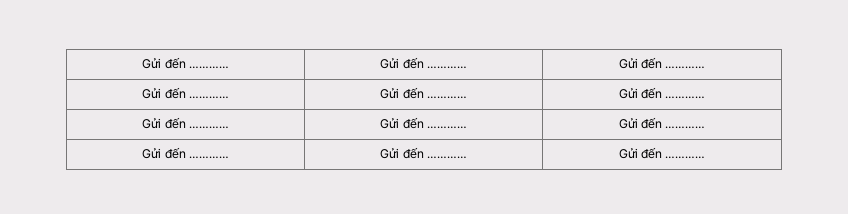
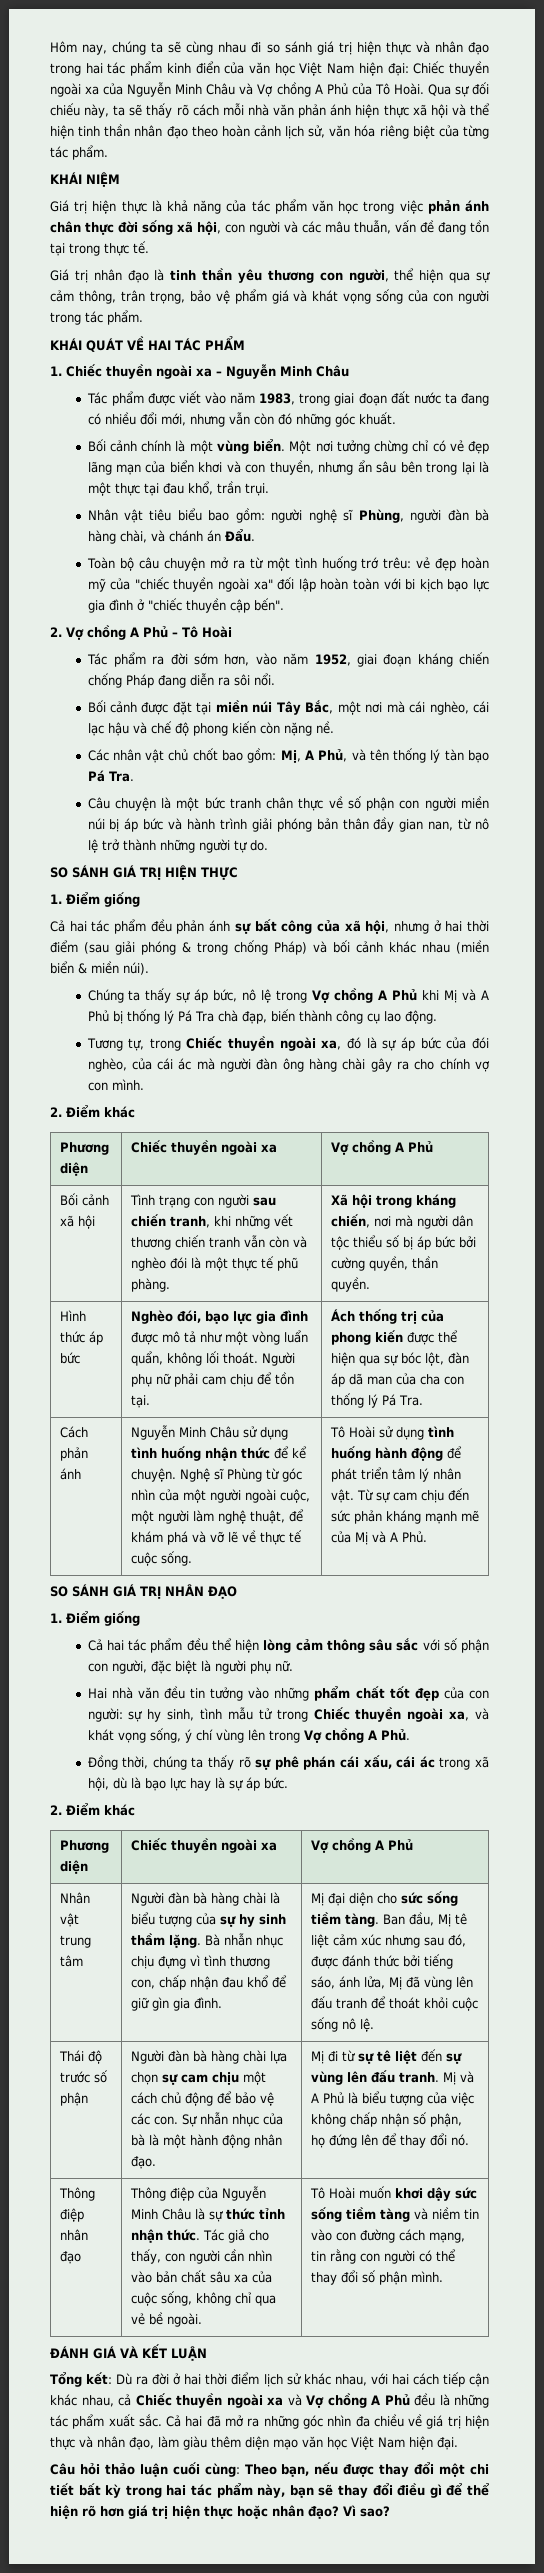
[142,57,229,69] [380,57,467,69] [618,57,706,69] [142,87,229,99] [380,87,467,99] [618,87,706,99] [142,117,229,129] [380,117,467,129] [618,117,706,129] [142,147,229,159] [380,147,467,159] [618,147,706,159] Gửi đến ………… | Gửi đến ………… | Gửi đến ………… // Gửi đến ………… | Gửi đến ………… | Gửi đến ………… // Gửi đến ………… | Gửi đến ………… | Gửi đến ………… // Gửi đến ………… | Gửi đến ………… | Gửi đến ………… -> [50,41,489,55] [50,61,490,76] [50,82,489,97] [50,103,491,118] [50,124,489,139] [50,145,108,160] [50,172,120,187] [50,199,489,214] [50,220,489,235] [50,241,149,256] [50,268,490,283] [50,289,489,304] [50,310,143,325] [50,336,245,352] [50,364,349,379] [86,391,489,406] [87,412,396,427] [87,439,489,454] [87,460,489,475] [87,481,269,496] [87,508,489,523] [87,529,255,544] [86,556,489,571] [87,577,490,592] [87,598,284,613] [50,625,232,640] [86,652,489,667] [87,673,275,688] [87,700,489,715] [87,721,334,736] [87,748,490,763] [87,770,135,782] [87,796,489,811] [87,817,490,832] [87,839,268,853] [50,865,238,880] [50,892,140,907] [50,919,489,934] [50,940,489,955] [50,961,149,975] [87,988,489,1003] [87,1009,438,1024] [86,1036,490,1051] [87,1058,490,1072] [87,1079,144,1091] [50,1105,135,1118] [59,1142,109,1155] [59,1162,88,1176] [130,1140,277,1155] [330,1140,433,1155] [59,1193,109,1206] [59,1215,95,1229] [129,1194,276,1208] [130,1214,293,1229] [130,1235,307,1250] [130,1256,298,1271] [130,1278,170,1292] [330,1194,456,1208] [330,1214,473,1229] [330,1235,476,1250] [330,1256,438,1271] [330,1277,370,1292] [59,1310,86,1321] [59,1331,103,1345] [59,1352,80,1364] [130,1310,308,1324] [130,1330,308,1345] [130,1351,295,1366] [130,1372,294,1387] [130,1395,150,1408] [330,1309,444,1324] [330,1330,458,1345] [330,1352,469,1366] [330,1373,464,1387] [330,1393,423,1408] [59,1426,88,1438] [59,1447,88,1461] [59,1468,81,1480] [130,1425,288,1440] [130,1446,307,1461] [130,1468,302,1482] [130,1489,310,1503] [130,1509,304,1524] [130,1530,302,1545] [130,1551,192,1566] [329,1426,454,1440] [330,1446,462,1461] [330,1467,461,1482] [330,1488,469,1503] [330,1510,479,1524] [330,1531,427,1545] [50,1584,237,1599] [50,1611,140,1626] [87,1638,489,1653] [87,1660,293,1674] [87,1686,490,1701] [87,1707,490,1722] [87,1728,410,1743] [87,1755,490,1770] [87,1777,288,1791] [50,1803,135,1816] [59,1840,109,1853] [59,1860,88,1874] [130,1838,277,1853] [310,1838,413,1853] [59,1892,90,1904] [59,1913,79,1927] [59,1935,91,1948] [59,1955,83,1967] [130,1892,280,1906] [130,1912,286,1927] [130,1933,283,1948] [130,1955,270,1969] [130,1975,287,1990] [130,1997,222,2011] [310,1891,458,1906] [310,1912,467,1927] [310,1934,466,1948] [310,1954,453,1969] [310,1976,473,1990] [310,1996,478,2011] [310,2017,374,2032] [58,2050,102,2064] [59,2070,108,2083] [59,2092,88,2106] [130,2050,287,2064] [130,2071,266,2085] [130,2091,274,2106] [130,2112,283,2127] [130,2134,282,2148] [130,2156,156,2169] [310,2049,462,2064] [310,2070,474,2085] [310,2091,474,2106] [310,2112,462,2127] [310,2133,469,2148] [58,2187,95,2201] [59,2208,84,2222] [59,2229,88,2241] [59,2251,81,2264] [129,2186,266,2201] [130,2208,285,2222] [130,2229,269,2243] [130,2249,272,2264] [130,2270,272,2283] [130,2291,276,2306] [130,2312,202,2327] [309,2186,477,2201] [310,2207,479,2222] [310,2229,465,2243] [310,2249,456,2264] [310,2270,443,2285] [50,2344,207,2361] [50,2372,490,2387] [50,2393,489,2408] [50,2414,490,2429] [50,2436,458,2450] [50,2462,489,2477] [50,2483,490,2498] [50,2505,390,2519] Hôm nay, chúng ta sẽ cùng nhau đi so sánh giá trị hiện thực và nhân đạo trong hai tác phẩm kinh điển của văn học Việt Nam hiện đại: Chiếc thuyền ngoài xa của Nguyễn Minh Châu và Vợ chồng A Phủ của Tô Hoài. Qua sự đối chiếu này, ta sẽ thấy rõ cách mỗi nhà văn phản ánh hiện thực xã hội và thể hiện tinh thần nhân đạo theo hoàn cảnh lịch sử, văn hóa riêng biệt của từng tác phẩm. // KHÁI NIỆM // Giá trị hiện thực là khả năng của tác phẩm văn học trong việc phản ánh chân thực đời sống xã hội, con người và các mâu thuẫn, vấn đề đang tồn tại trong thực tế. // Giá trị nhân đạo là tinh thần yêu thương con người, thể hiện qua sự cảm thông, trân trọng, bảo vệ phẩm giá và khát vọng sống của con người trong tác phẩm. // KHÁI QUÁT VỀ HAI TÁC PHẨM // 1. Chiếc thuyền ngoài xa – Nguyễn Minh Châu // Tác phẩm được viết vào năm 1983, trong giai đoạn đất nước ta đang có nhiều đổi mới, nhưng vẫn còn đó những góc khuất. // Bối cảnh chính là một vùng biển. Một nơi tưởng chừng chỉ có vẻ đẹp lãng mạn của biển khơi và con thuyền, nhưng ẩn sâu bên trong lại là một thực tại đau khổ, trần trụi. // Nhân vật tiêu biểu bao gồm: người nghệ sĩ Phùng, người đàn bà hàng chài, và chánh án Đẩu. // Toàn bộ câu chuyện mở ra từ một tình huống trớ trêu: vẻ đẹp hoàn mỹ của "chiếc thuyền ngoài xa" đối lập hoàn toàn với bi kịch bạo lực gia đình ở "chiếc thuyền cập bến". // 2. Vợ chồng A Phủ – Tô Hoài // Tác phẩm ra đời sớm hơn, vào năm 1952, giai đoạn kháng chiến chống Pháp đang diễn ra sôi nổi. // Bối cảnh được đặt tại miền núi Tây Bắc, một nơi mà cái nghèo, cái lạc hậu và chế độ phong kiến còn nặng nề. // Các nhân vật chủ chốt bao gồm: Mị, A Phủ, và tên thống lý tàn bạo Pá Tra. // Câu chuyện là một bức tranh chân thực về số phận con người miền núi bị áp bức và hành trình giải phóng bản thân đầy gian nan, từ nô lệ trở thành những người tự do. // SO SÁNH GIÁ TRỊ HIỆN THỰC // 1. Điểm giống // Cả hai tác phẩm đều phản ánh sự bất công của xã hội, nhưng ở hai thời điểm (sau giải phóng & trong chống Pháp) và bối cảnh khác nhau (miền biển & miền núi). // Chúng ta thấy sự áp bức, nô lệ trong Vợ chồng A Phủ khi Mị và A Phủ bị thống lý Pá Tra chà đạp, biến thành công cụ lao động. // Tương tự, trong Chiếc thuyền ngoài xa, đó là sự áp bức của đói nghèo, của cái ác mà người đàn ông hàng chài gây ra cho chính vợ con mình. // 2. Điểm khác // Phương diện | Chiếc thuyền ngoài xa | Vợ chồng A Phủ // Bối cảnh xã hội | Tình trạng con người sau chiến tranh, khi những vết thương chiến tranh vẫn còn và nghèo đói là một thực tế phũ phàng. | Xã hội trong kháng chiến, nơi mà người dân tộc thiểu số bị áp bức bởi cường quyền, thần quyền. // Hình thức áp bức | Nghèo đói, bạo lực gia đình được mô tả như một vòng luẩn quẩn, không lối thoát. Người phụ nữ phải cam chịu để tồn tại. | Ách thống trị của phong kiến được thể hiện qua sự bóc lột, đàn áp dã man của cha con thống lý Pá Tra. // Cách phản ánh | Nguyễn Minh Châu sử dụng tình huống nhận thức để kể chuyện. Nghệ sĩ Phùng từ góc nhìn của một người ngoài cuộc, một người làm nghệ thuật, để khám phá và vỡ lẽ về thực tế cuộc sống. | Tô Hoài sử dụng tình huống hành động để phát triển tâm lý nhân vật. Từ sự cam chịu đến sức phản kháng mạnh mẽ của Mị và A Phủ. // SO SÁNH GIÁ TRỊ NHÂN ĐẠO // 1. Điểm giống // Cả hai tác phẩm đều thể hiện lòng cảm thông sâu sắc với số phận con người, đặc biệt là người phụ nữ. // Hai nhà văn đều tin tưởng vào những phẩm chất tốt đẹp của con người: sự hy sinh, tình mẫu tử trong Chiếc thuyền ngoài xa, và khát vọng sống, ý chí vùng lên trong Vợ chồng A Phủ. // Đồng thời, chúng ta thấy rõ sự phê phán cái xấu, cái ác trong xã hội, dù là bạo lực hay là sự áp bức. // 2. Điểm khác // Phương diện | Chiếc thuyền ngoài xa | Vợ chồng A Phủ // Nhân vật trung tâm | Người đàn bà hàng chài là biểu tượng của sự hy sinh thầm lặng. Bà nhẫn nhục chịu đựng vì tình thương con, chấp nhận đau khổ để giữ gìn gia đình. | Mị đại diện cho sức sống tiềm tàng. Ban đầu, Mị tê liệt cảm xúc nhưng sau đó, được đánh thức bởi tiếng sáo, ánh lửa, Mị đã vùng lên đấu tranh để thoát khỏi cuộc sống nô lệ. // Thái độ trước số phận | Người đàn bà hàng chài lựa chọn sự cam chịu một cách chủ động để bảo vệ các con. Sự nhẫn nhục của bà là một hành động nhân đạo. | Mị đi từ sự tê liệt đến sự vùng lên đấu tranh. Mị và A Phủ là biểu tượng của việc không chấp nhận số phận, họ đứng lên để thay đổi nó. // Thông điệp nhân đạo | Thông điệp của Nguyễn Minh Châu là sự thức tỉnh nhận thức. Tác giả cho thấy, con người cần nhìn vào bản chất sâu xa của cuộc sống, không chỉ qua vẻ bề ngoài. | Tô Hoài muốn khơi dậy sức sống tiềm tàng và niềm tin vào con đường cách mạng, tin rằng con người có thể thay đổi số phận mình. // ĐÁNH GIÁ VÀ KẾT LUẬN // Tổng kết: Dù ra đời ở hai thời điểm lịch sử khác nhau, với hai cách tiếp cận khác nhau, cả Chiếc thuyền ngoài xa và Vợ chồng A Phủ đều là những tác phẩm xuất sắc. Cả hai đã mở ra những góc nhìn đa chiều về giá trị hiện thực và nhân đạo, làm giàu thêm diện mạo văn học Việt Nam hiện đại. // Câu hỏi thảo luận cuối cùng: Theo bạn, nếu được thay đổi một chi tiết bất kỳ trong hai tác phẩm này, bạn sẽ thay đổi điều gì để thể hiện rõ hơn giá trị hiện thực hoặc nhân đạo? Vì sao?

